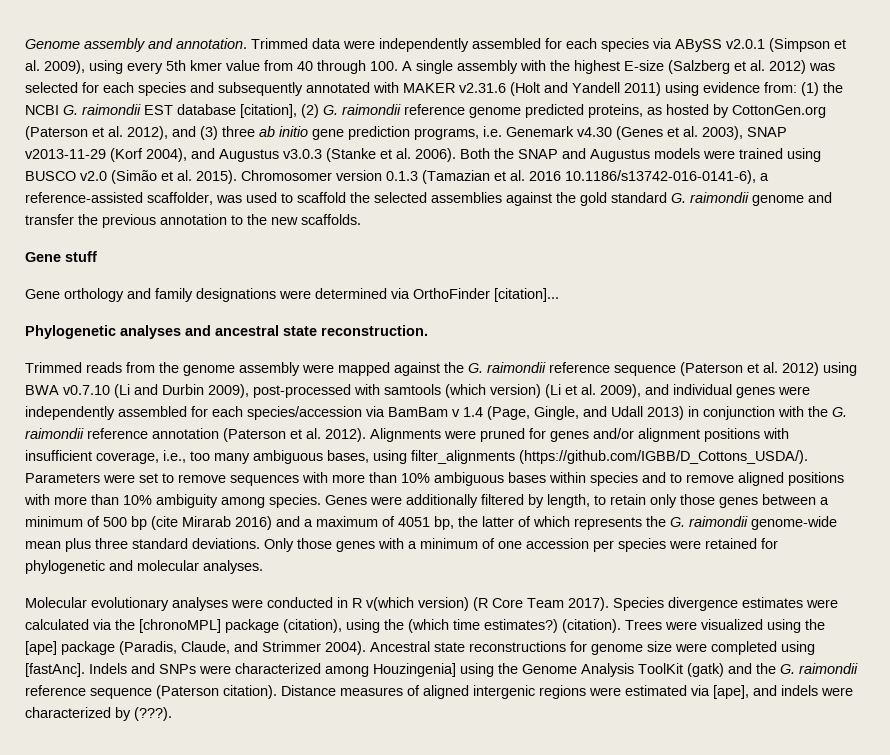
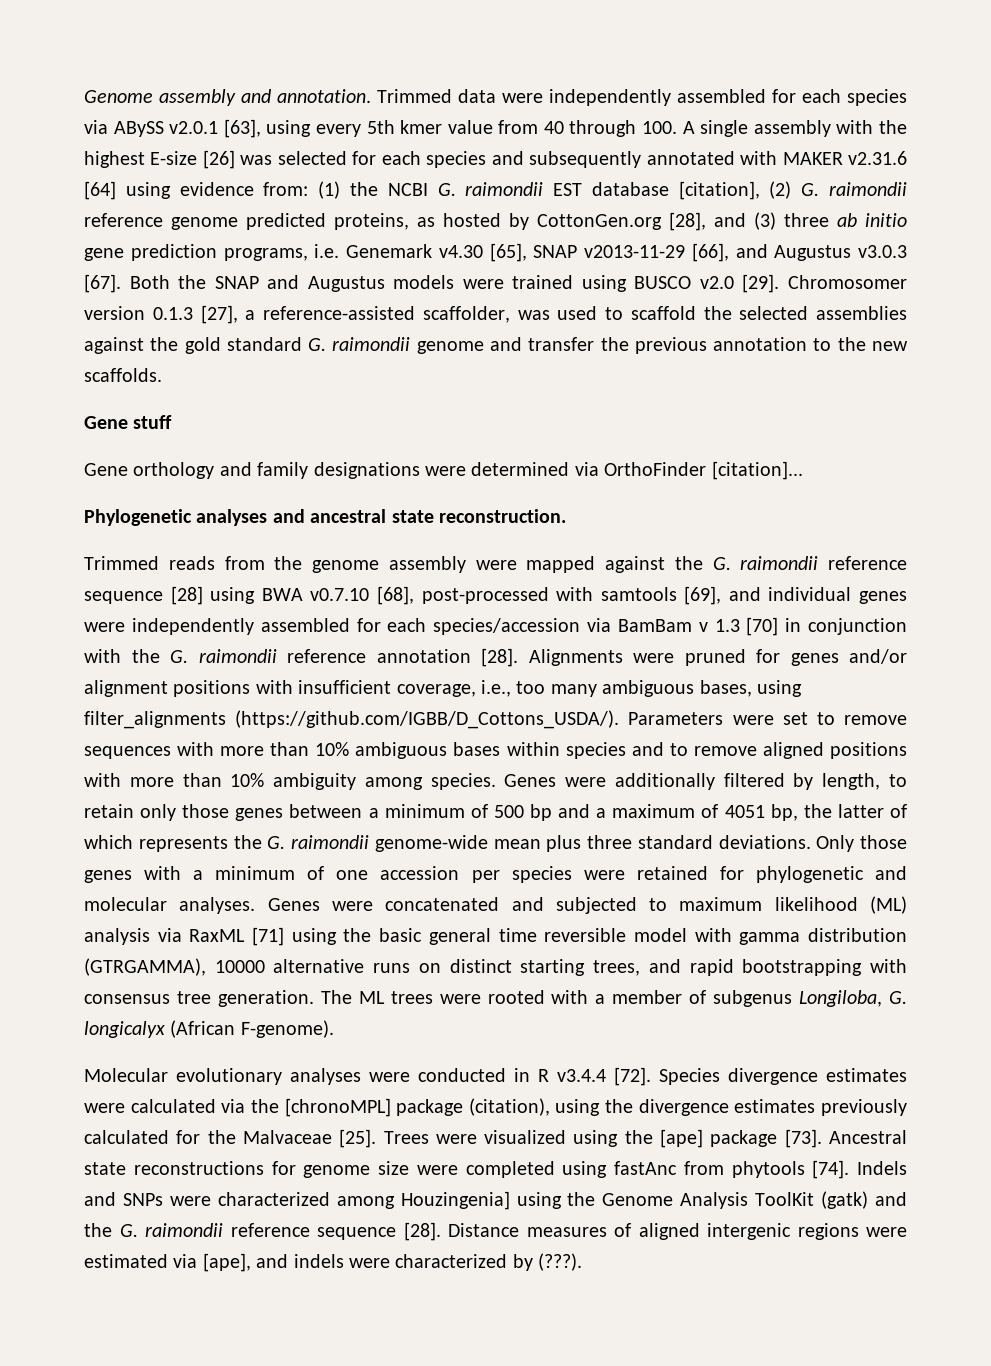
[769,38,846,52] [25,60,85,74] (Simpson et al. 2009), -> [223,119,261,138] [63],
[668,60,806,74] (Salzberg et al. 2012) -> [202,150,235,169] [26]
[510,82,661,96] (Holt and Yandell 2011) -> [84,181,116,200] [64]
[25,126,168,140] (Paterson et al. 2012), -> [669,212,706,231] [28],
[616,126,787,140] [25,148,456,162] (Genes et al. 2003), SNAP v2013-11-29 (Korf 2004), and Augustus v3.0.3 (Stanke et al. 2006). -> [489,243,907,262] [84,274,121,293] [65], SNAP v2013-11-29 [66], and Augustus v3.0.3 [67].
[111,170,756,184] (Simão et al. 2015). Chromosomer version 0.1.3 (Tamazian et al. 2016 10.1186/s13742-016-0141-6), -> [742,274,908,293] [84,305,238,324] [29]. Chromosomer version 0.1.3 [27],
[680,362,857,376] [25,384,641,398] (Paterson et al. 2012) using BWA v0.7.10 (Li and Durbin 2009), post-processed with samtools (which version) (Li et al. 2009), -> [170,586,722,605] [28] using BWA v0.7.10 [68], post-processed with samtools [69],
[463,406,684,420] 1.4 (Page, Gingle, and Udall 2013) -> [714,617,779,636] 1.3 [70]
[223,428,366,442] (Paterson et al. 2012). -> [481,648,518,667] [28].
[151,516,272,530] (cite Mirarab 2016) -> (552, 812) none
(263, 567) none -> [267,896,907,914] [84,927,908,946] [84,958,908,976] [84,990,908,1007] [84,1020,334,1038] Genes were concatenated and subjected to maximum likelihood (ML) analysis via RaxML [71] using the basic general time reversible model with gamma distribution (GTRGAMMA), 10000 alternative runs on distinct starting trees, and rapid bootstrapping with consensus tree generation. The ML trees were rooted with a member of subgenus Longiloba, G. longicalyx (African F-genome).
[366,597,609,611] v(which version) (R Core Team 2017). -> [557,1067,651,1086] v3.4.4 [72].
[408,619,621,633] (which time estimates?) (citation). -> [638,1099,907,1116] [84,1129,377,1148] divergence estimates previously calculated for the Malvaceae [25].
[119,641,366,655] (Paradis, Claude, and Strimmer 2004). -> [784,1129,822,1148] [73].
[25,663,85,677] [fastAnc]. -> [614,1160,850,1179] fastAnc from phytools [74].
[156,685,277,699] (Paterson citation). -> [403,1222,441,1241] [28].

